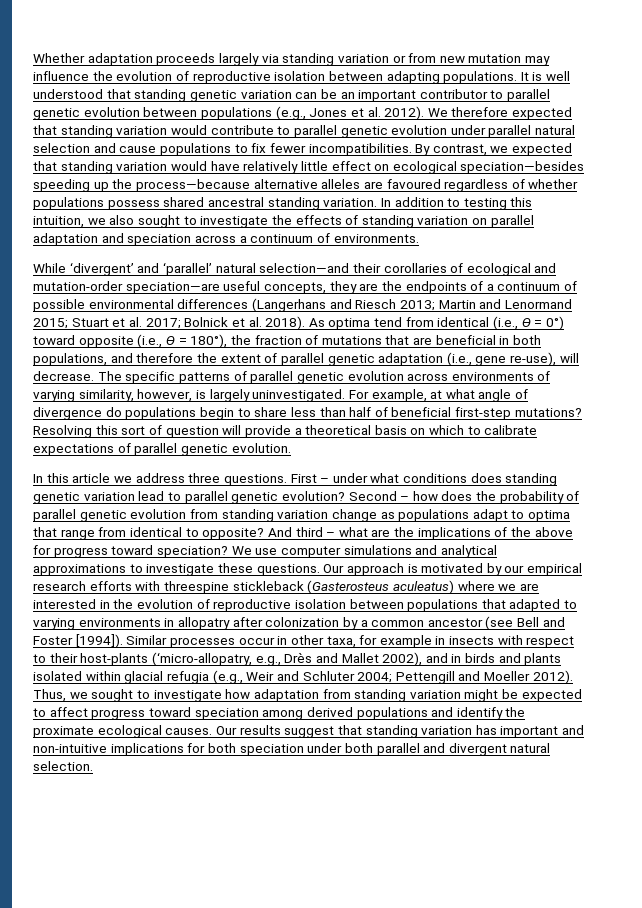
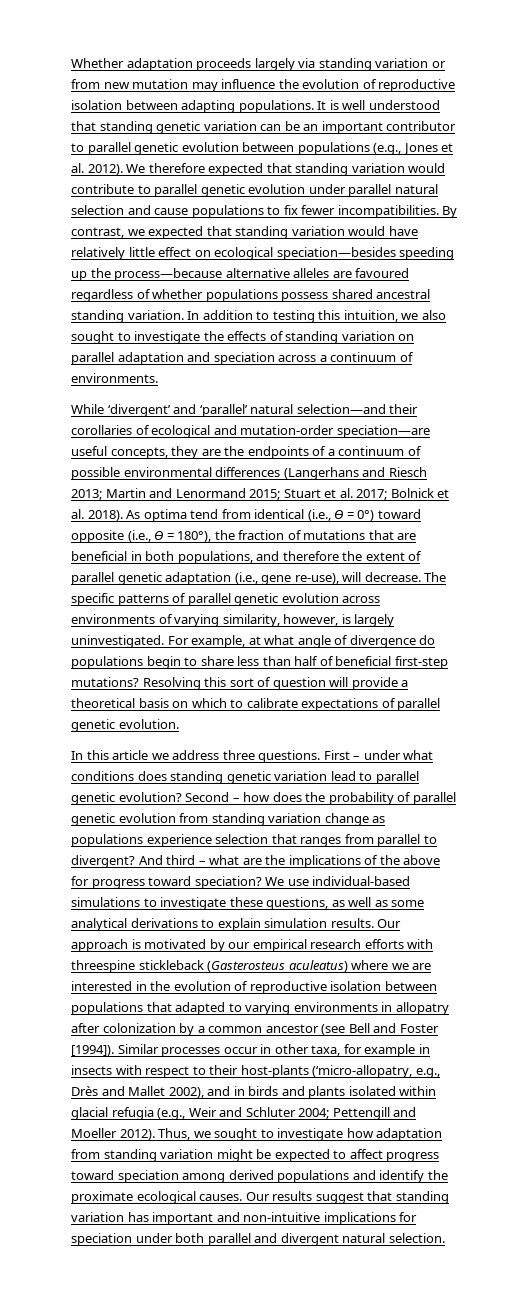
[472,509,571,522] [33,527,265,540] adapt to optima that range from identical to opposite? -> [146,834,437,847] [71,855,135,868] experience selection that ranges from parallel to divergent?
[280,545,497,558] [33,563,320,576] computer simulations and analytical approximations to investigate these questions. -> [312,876,411,886] [71,897,425,910] [71,918,374,931] individual-based simulations to investigate these questions, as well as some analytical derivations to explain simulation results.
[207,743,236,753] both -> (418, 1217) none

